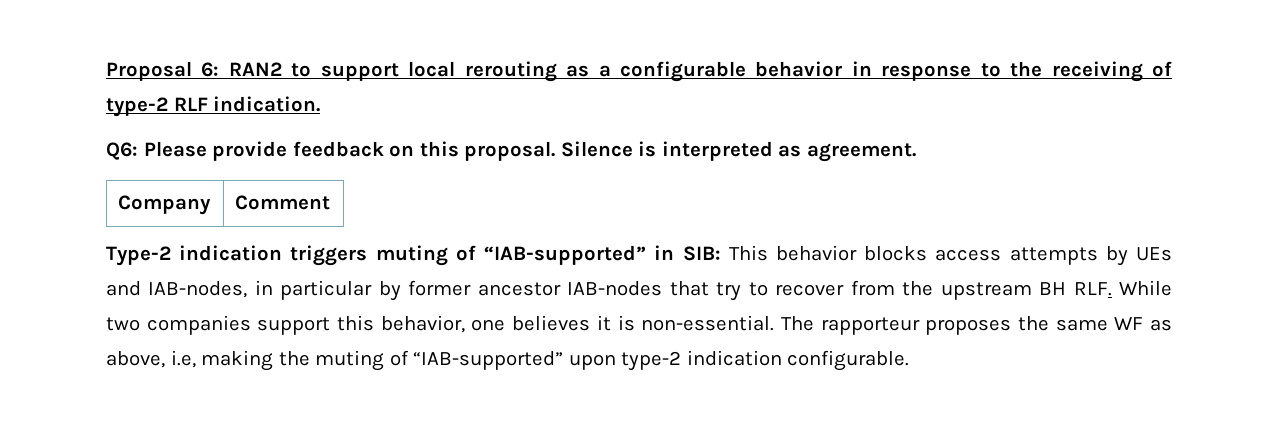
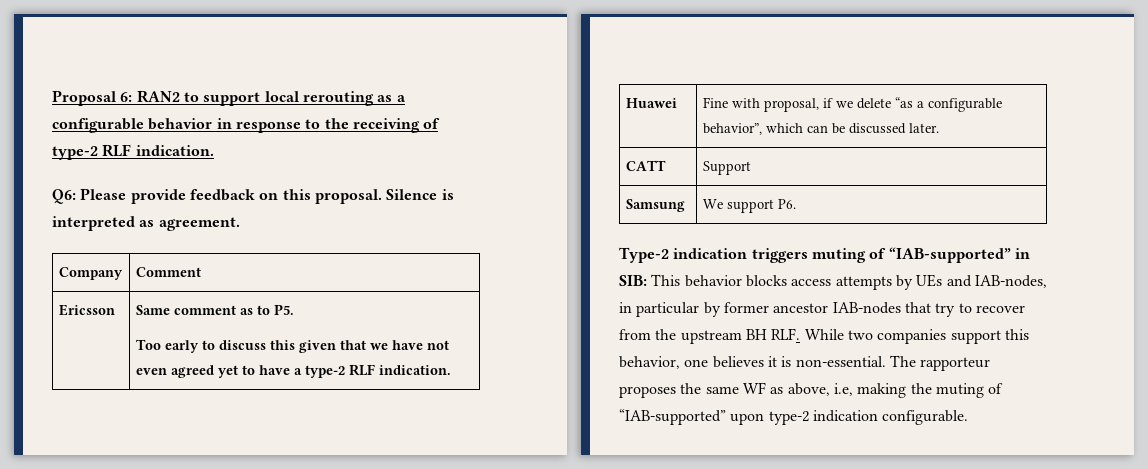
(331, 202) none -> [58,304,115,316] [135,304,294,315] [135,339,449,353] [135,364,451,378] [625,98,677,108] [702,97,1002,112] [702,123,939,135] [625,160,666,171] [702,161,751,175] [625,199,685,212] [702,199,796,213] // Ericsson | Same comment as to P5. // Too early to discuss this given that we have not even agreed yet to have a type-2 RLF indication. // Huawei | Fine with proposal, if we delete “as a configurable behavior”, which can be discussed later. // CATT | Support // Samsung | We support P6.

